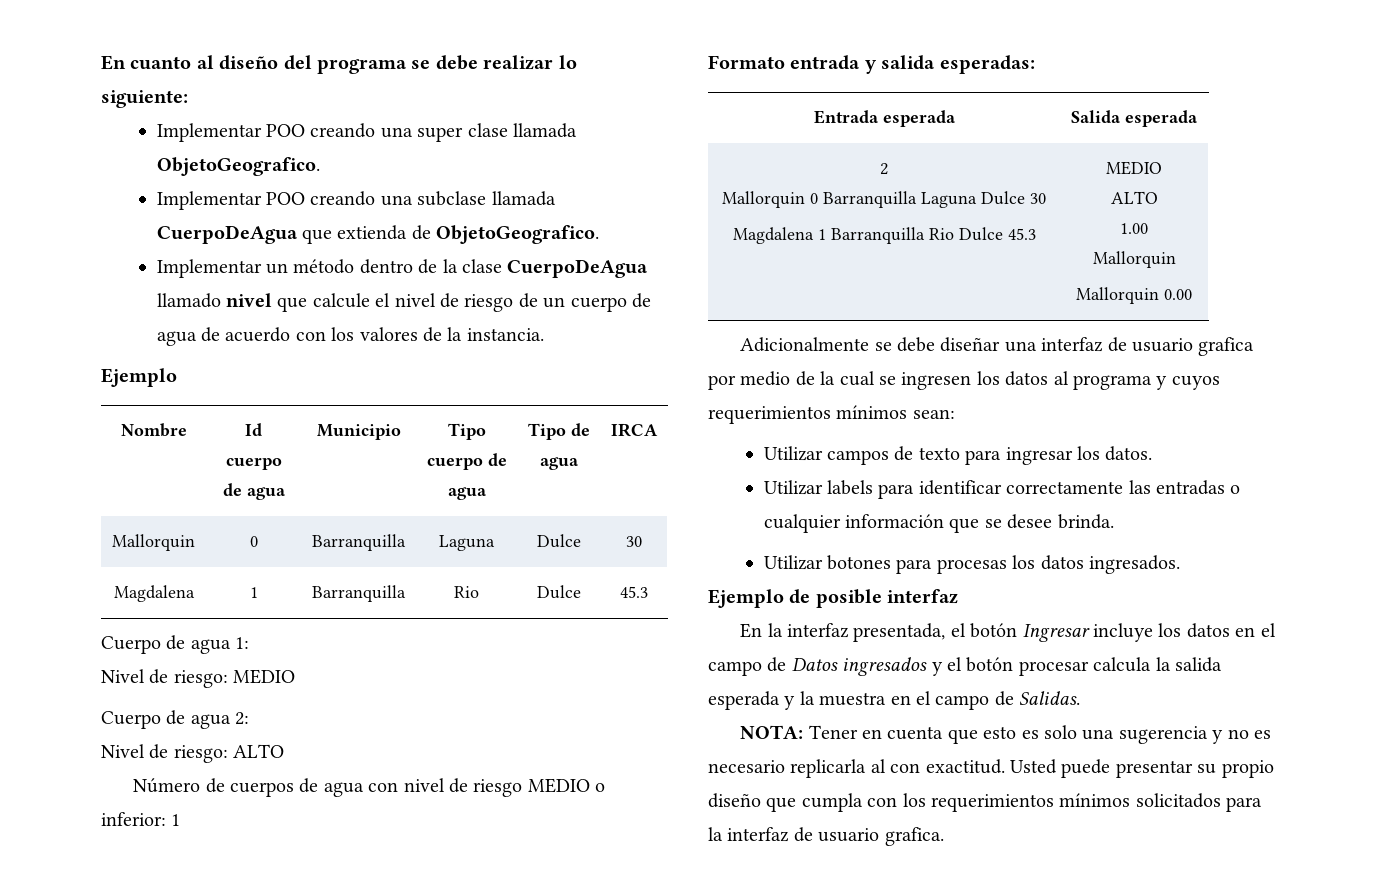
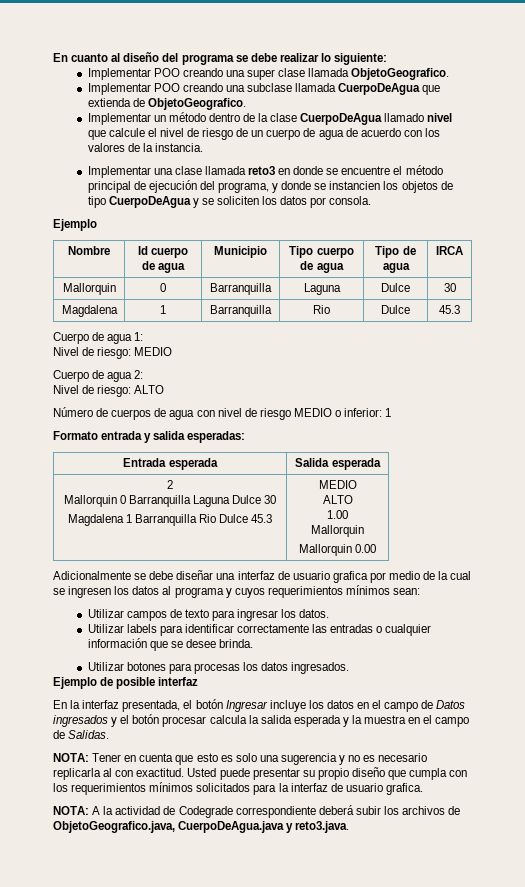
(544, 334) none -> [87,165,443,178] [87,180,453,193] [87,196,372,208] // Implementar una clase llamada reto3 en donde se encuentre el método principal de ejecución del programa, y donde se instancien los objetos de tipo CuerpoDeAgua y se soliciten los datos por consola.
(944, 836) none -> [53,805,461,818] [53,821,350,833] // NOTA: A la actividad de Codegrade correspondiente deberá subir los archivos de ObjetoGeografico.java, CuerpoDeAgua.java y reto3.java.

